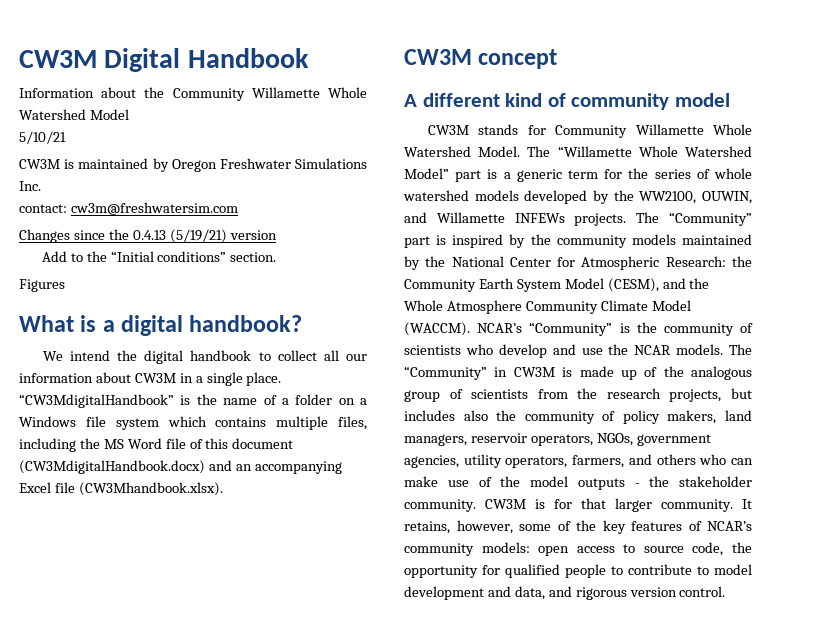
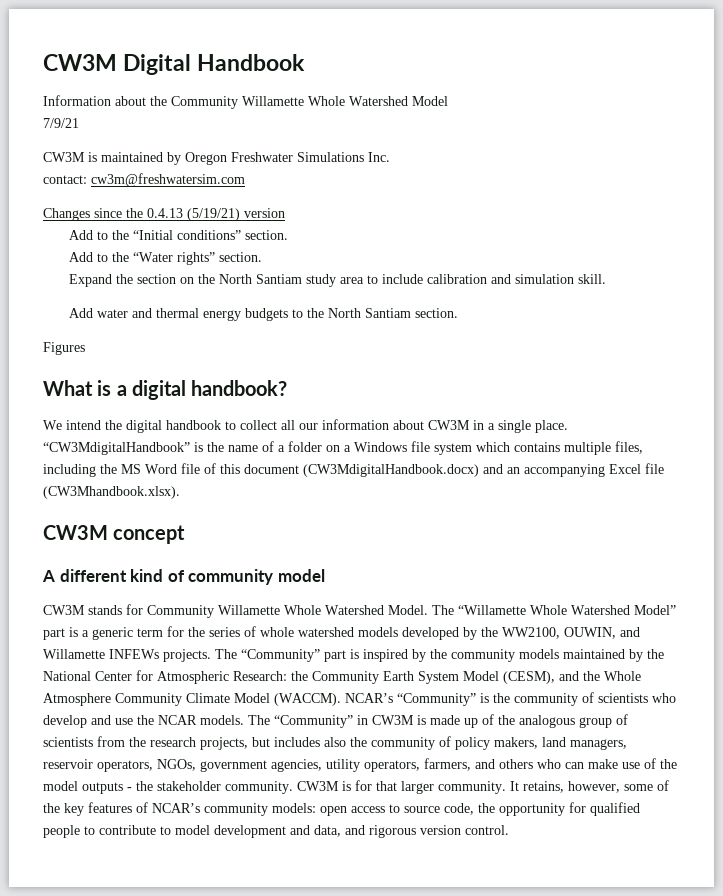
[19,131,66,144] 5/10/21 -> [43,118,79,128] 7/9/21
(277, 257) none -> [68,252,262,265] [68,274,606,287] [68,308,458,321] // Add to the “Water rights” section. // Expand the section on the North Santiam study area to include calibration and simulation skill. // Add water and thermal energy budgets to the North Santiam section.

